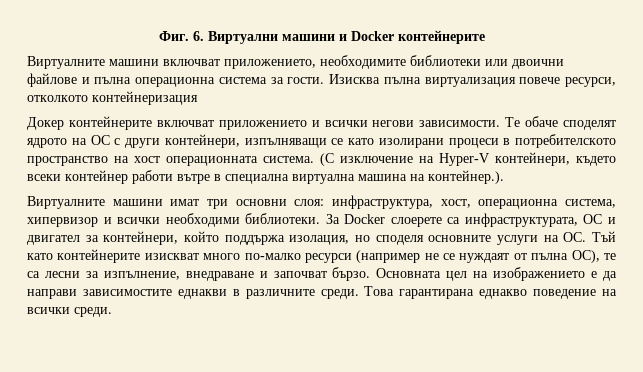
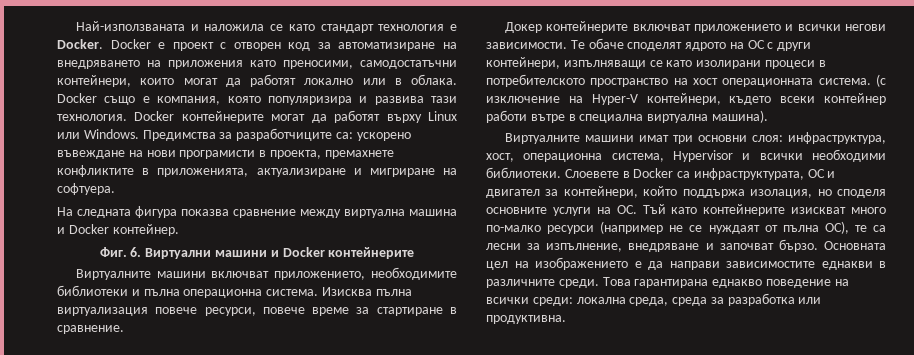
(158, 36) none -> [75,21,457,33] [57,39,458,51] [57,60,457,69] [57,74,457,87] [57,93,457,105] [57,110,457,123] [57,128,411,141] [57,150,394,159] [57,165,458,177] [57,183,115,195] [57,206,457,218] [57,224,179,236] Най-използваната и наложила се като стандарт технология е Docker. Docker е проект с отворен код за автоматизиране на внедряването на приложения като преносими, самодостатъчни контейнери, които могат да работят локално или в облака. Docker също е компания, която популяризира и развива тази технология. Docker контейнерите могат да работят върху Linux или Windows. Предимства за разработчиците са: ускорено въвеждане на нови програмисти в проекта, премахнете конфликтите в приложенията, актуализиране и мигриране на софтуера. // На следната фигура показва сравнение между виртуална машина и Docker контейнер. //
[485,59,564,69] [27,73,325,87] или двоични файлове и пълна операционна система за гости. -> [131,289,319,298] и пълна операционна система.
[27,91,198,105] отколкото контейнеризация -> [262,307,457,316] [57,325,124,334] повече време за стартиране в сравнение.
[320,153,334,166] (С -> [876,74,886,87] (с
[358,170,504,184] машина на контейнер.). -> [711,110,768,123] машина).
[27,217,98,227] хипервизор -> [673,150,733,162] Hypervisor
[325,214,442,227] За Docker слоерете -> [564,168,674,178] Слоевете в Docker
[185,271,254,281] внедраване -> [628,243,700,252] внедряване
[74,307,112,317] среди. -> [532,293,822,306] [486,315,566,324] среди: локална среда, среда за разработка или продуктивна.

